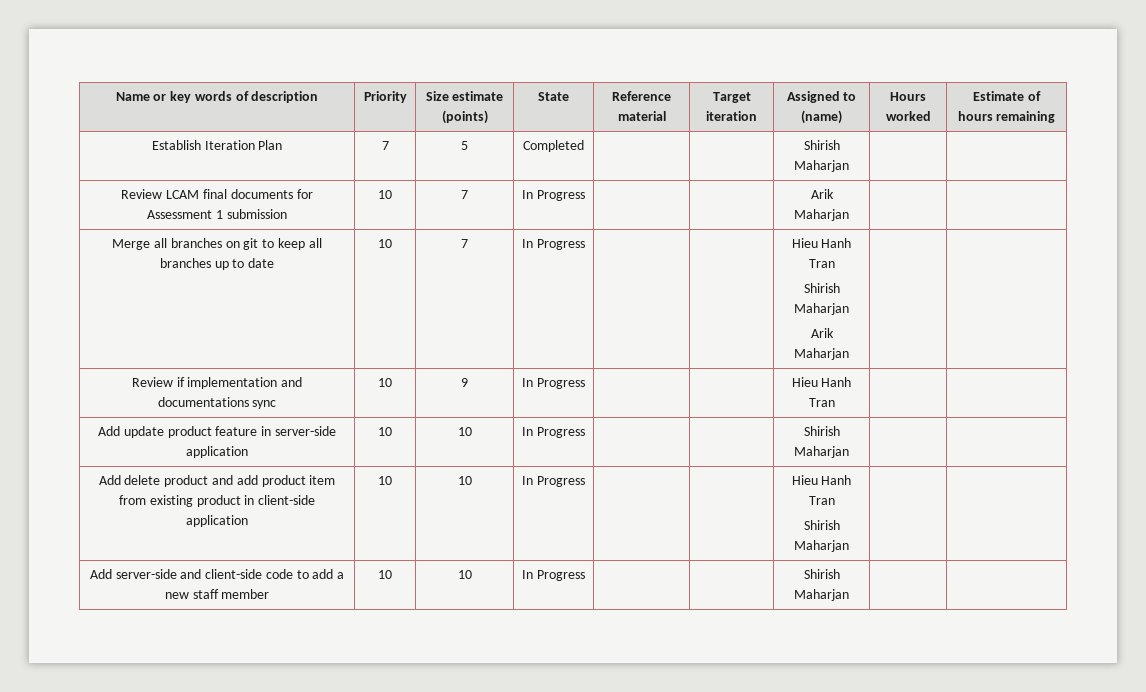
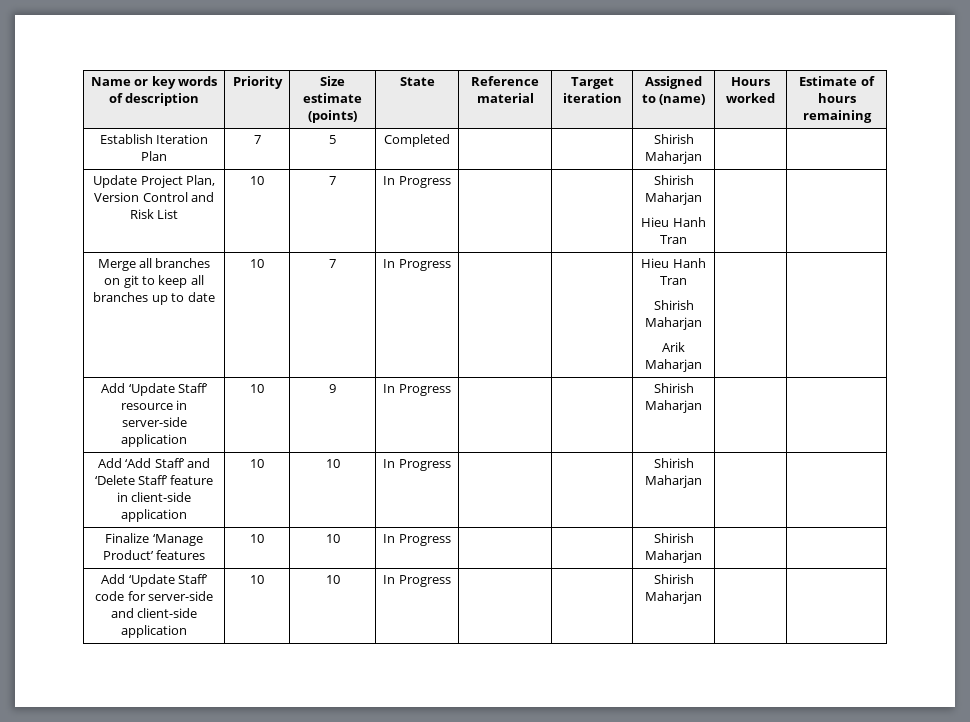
[121,189,313,199] [147,209,287,219] [378,190,392,199] [461,190,468,199] [522,190,585,201] [810,189,834,199] [794,209,849,221] Review LCAM final documents for Assessment 1 submission | 10 | 7 | In Progress | | | Arik Maharjan -> [93,175,215,188] [94,192,214,202] [129,209,179,219] [250,176,264,185] [329,176,336,185] [383,176,451,188] [653,175,694,185] [645,192,702,205] [641,217,706,227] [660,235,687,244] Update Project Plan, Version Control and Risk List | 10 | 7 | In Progress | | | Shirish Maharjan // Hieu Hanh Tran
[131,377,303,389] [157,397,277,409] [378,378,392,387] [461,378,468,387] [522,378,585,389] [791,377,852,387] [808,398,835,407] [98,426,212,438] Review if implementation and documentations sync | 10 | 9 | In Progress | | | Hieu Hanh Tran | | // Add update product -> [101,383,208,396] [120,400,188,410] [121,417,187,427] [121,434,187,447] [250,384,264,393] [329,384,336,393] [383,384,451,396] [653,383,694,393] [645,400,702,413] [97,458,211,468] [94,475,168,485] Add ‘Update Staff’ resource in server-side application | 10 | 9 | In Progress | | | Shirish Maharjan | | // Add ‘Add Staff’ and ‘Delete Staff’
[274,426,336,436] server-side -> [131,492,192,502] client-side
[98,475,336,487] [118,495,316,507] [186,515,248,527] [378,476,392,485] [457,476,472,485] [522,476,585,487] [791,475,852,485] [808,496,835,505] [803,520,840,530] [794,540,849,552] [89,569,345,579] [164,589,270,599] [378,570,392,579] [457,570,472,579] [522,570,585,581] [803,569,840,579] [794,589,849,601] Add delete product and add product item from existing product in client-side application | 10 | 10 | In Progress | | | Hieu Hanh Tran // Shirish Maharjan | | // Add server-side and client-side code to add a new staff member | 10 | 10 | In Progress | | | Shirish Maharjan | | -> [105,533,203,546] [102,550,206,560] [250,534,264,543] [325,534,340,543] [383,534,451,546] [653,533,694,543] [645,550,702,563] [101,574,208,587] [95,591,213,601] [110,608,198,618] [121,625,187,638] [250,575,264,584] [325,575,340,584] [383,575,451,587] [653,574,694,584] [645,591,702,604] Finalize ‘Manage Product’ features | 10 | 10 | In Progress | | | Shirish Maharjan | | // Add ‘Update Staff’ code for server-side and client-side application | 10 | 10 | In Progress | | | Shirish Maharjan | |

